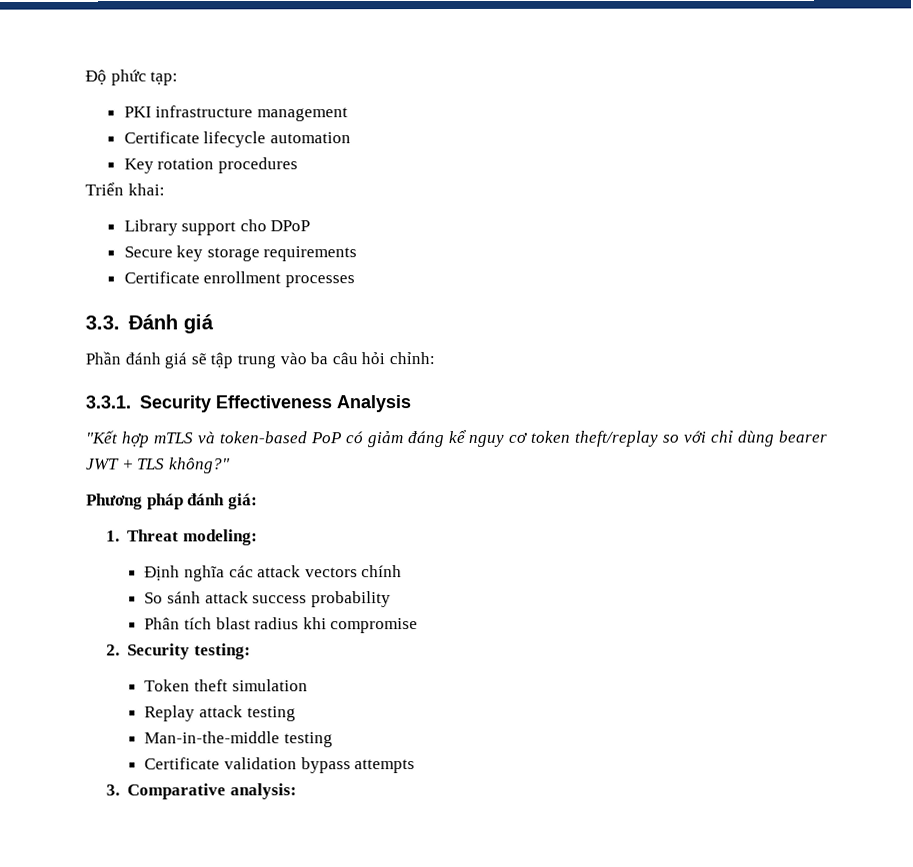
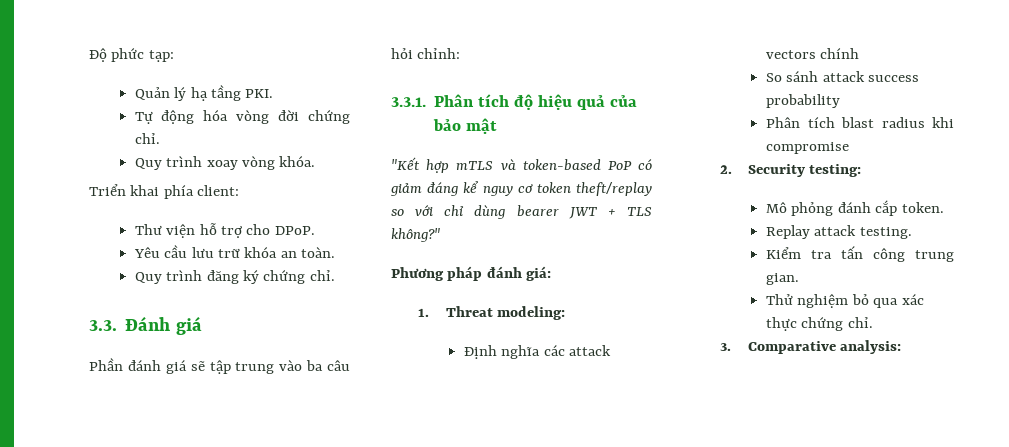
[123,105,348,122] [123,131,351,148] [123,157,298,174] [85,182,165,196] [123,219,311,236] [123,245,358,262] [123,271,355,288] PKI infrastructure management // Certificate lifecycle automation // Key rotation procedures // Triển khai: // Library support cho DPoP // Secure key storage requirements // Certificate enrollment processes -> [134,85,274,101] [134,110,350,124] [134,133,160,144] [134,156,316,170] [89,184,240,199] [134,223,315,238] [133,245,336,258] [134,270,335,284] Quản lý hạ tầng PKI. // Tự động hóa vòng đời chứng chỉ. // Quy trình xoay vòng khóa. // Triển khai phía client: // Thư viện hỗ trợ cho DPoP. // Yêu cầu lưu trữ khóa an toàn. // Quy trình đăng ký chứng chỉ.
[138,395,411,413] Security Effectiveness Analysis -> [434,94,638,110] [433,118,498,134] Phân tích độ hiệu quả của bảo mật
[144,679,308,692] [144,705,296,722] [144,731,333,748] [144,757,416,774] Token theft simulation // Replay attack testing // Man-in-the-middle testing // Certificate validation bypass attempts -> [766,200,944,216] [766,225,912,239] [766,246,954,262] [766,273,800,285] [766,294,924,308] [766,317,873,331] Mô phỏng đánh cắp token. // Replay attack testing. // Kiểm tra tấn công trung gian. // Thử nghiệm bỏ qua xác thực chứng chỉ.

